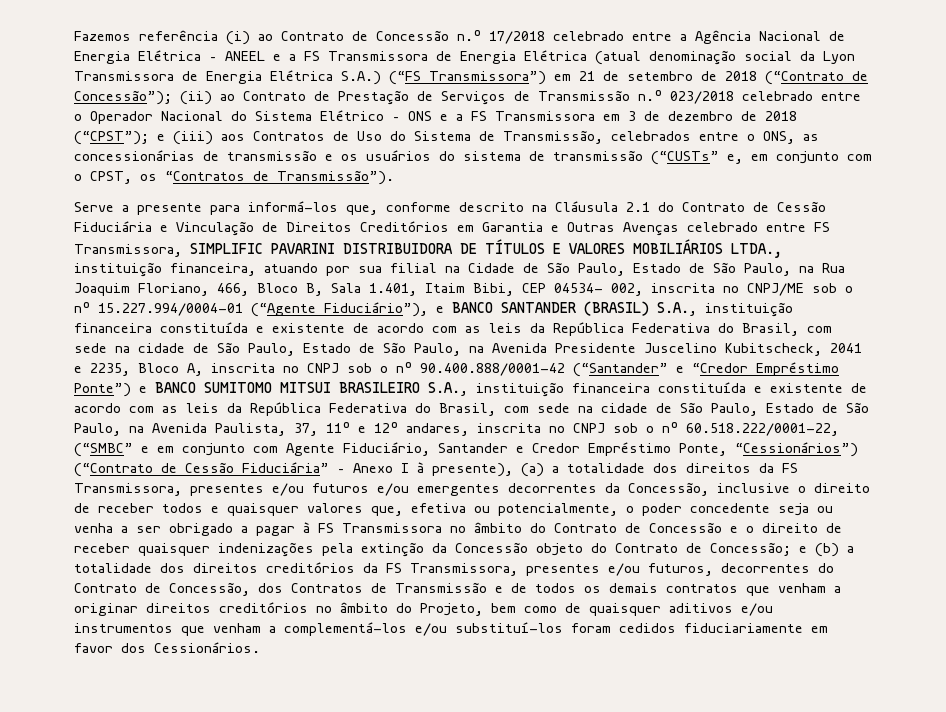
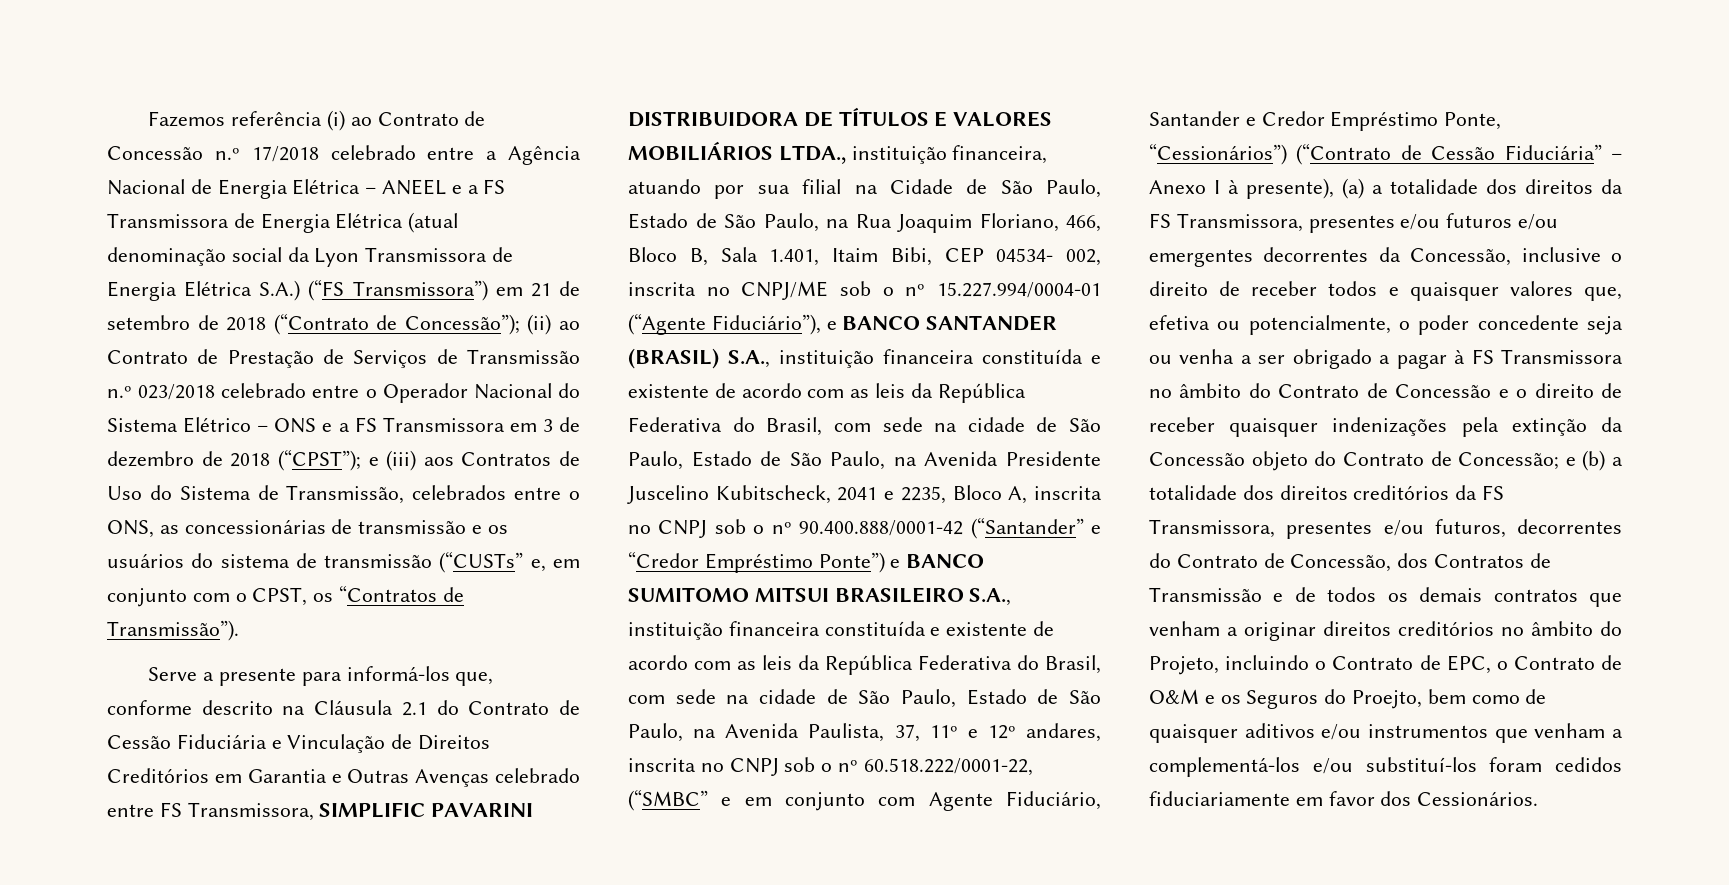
(483, 609) none -> [1225,655,1622,674] [1149,689,1423,709] incluindo o Contrato de EPC, o Contrato de O&M e os Seguros do Proejto,

